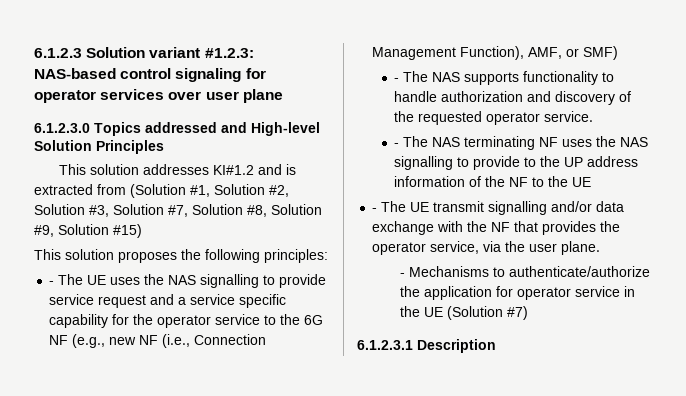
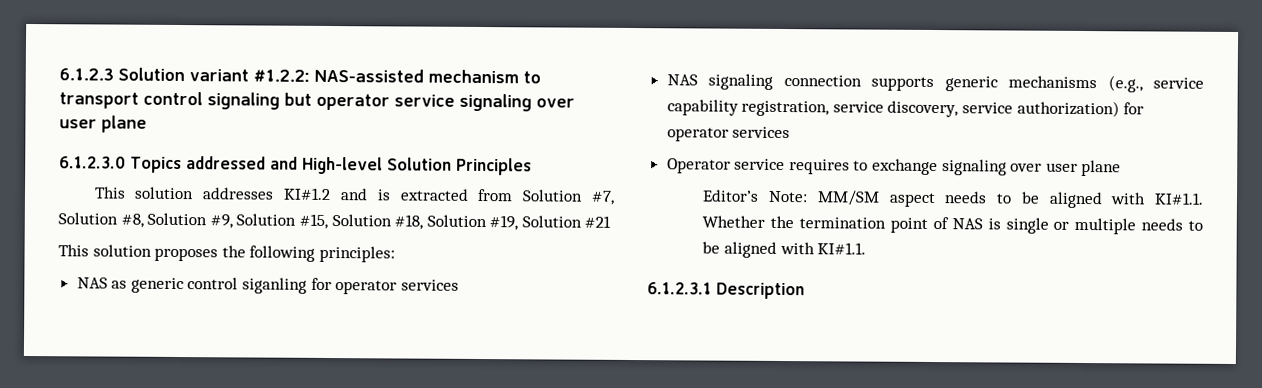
[204,48,254,58] [34,68,266,82] [34,89,165,103] #1.2.3: NAS-based control signaling for operator services -> [253,68,541,84] [59,91,532,112] #1.2.2: NAS-assisted mechanism to transport control signaling but operator service signaling
[130,184,289,198] [34,204,109,217] (Solution #1, Solution #2, Solution #3, -> (514, 195) none
[113,224,142,238] #15) -> [298,213,612,231] #15, Solution #18, Solution #19, Solution #21
[49,274,327,288] [49,294,287,308] [49,314,324,328] [49,334,267,348] [372,46,619,60] [394,71,615,85] [394,91,632,105] [394,111,594,125] [394,136,649,150] [394,156,639,170] [394,176,592,187] [372,201,625,215] [372,221,621,235] [372,241,601,255] [400,266,651,277] [400,286,636,300] [400,306,529,320] - The UE uses the NAS signalling to provide service request and a service specific capability for the operator service to the 6G NF (e.g., new NF (i.e., Connection Management Function), AMF, or SMF) // - The NAS supports functionality to handle authorization and discovery of the requested operator service. // - The NAS terminating NF uses the NAS signalling to provide to the UP address information of the NF to the UE // - The UE transmit signalling and/or data exchange with the NF that provides the operator service, via the user plane. // - Mechanisms to authenticate/authorize the application for operator service in the UE (Solution #7) -> [76,277,459,295] [666,73,1204,93] [666,99,1145,118] [666,126,791,142] [666,158,1122,177] [702,189,1204,209] [702,215,1203,235] [702,241,867,258] NAS as generic control siganling for operator services // NAS signaling connection supports generic mechanisms (e.g., service capability registration, service discovery, service authorization) for operator services // Operator service requires to exchange signaling over user plane // Editor’s Note: MM/SM aspect needs to be aligned with KI#1.1. Whether the termination point of NAS is single or multiple needs to be aligned with KI#1.1.

